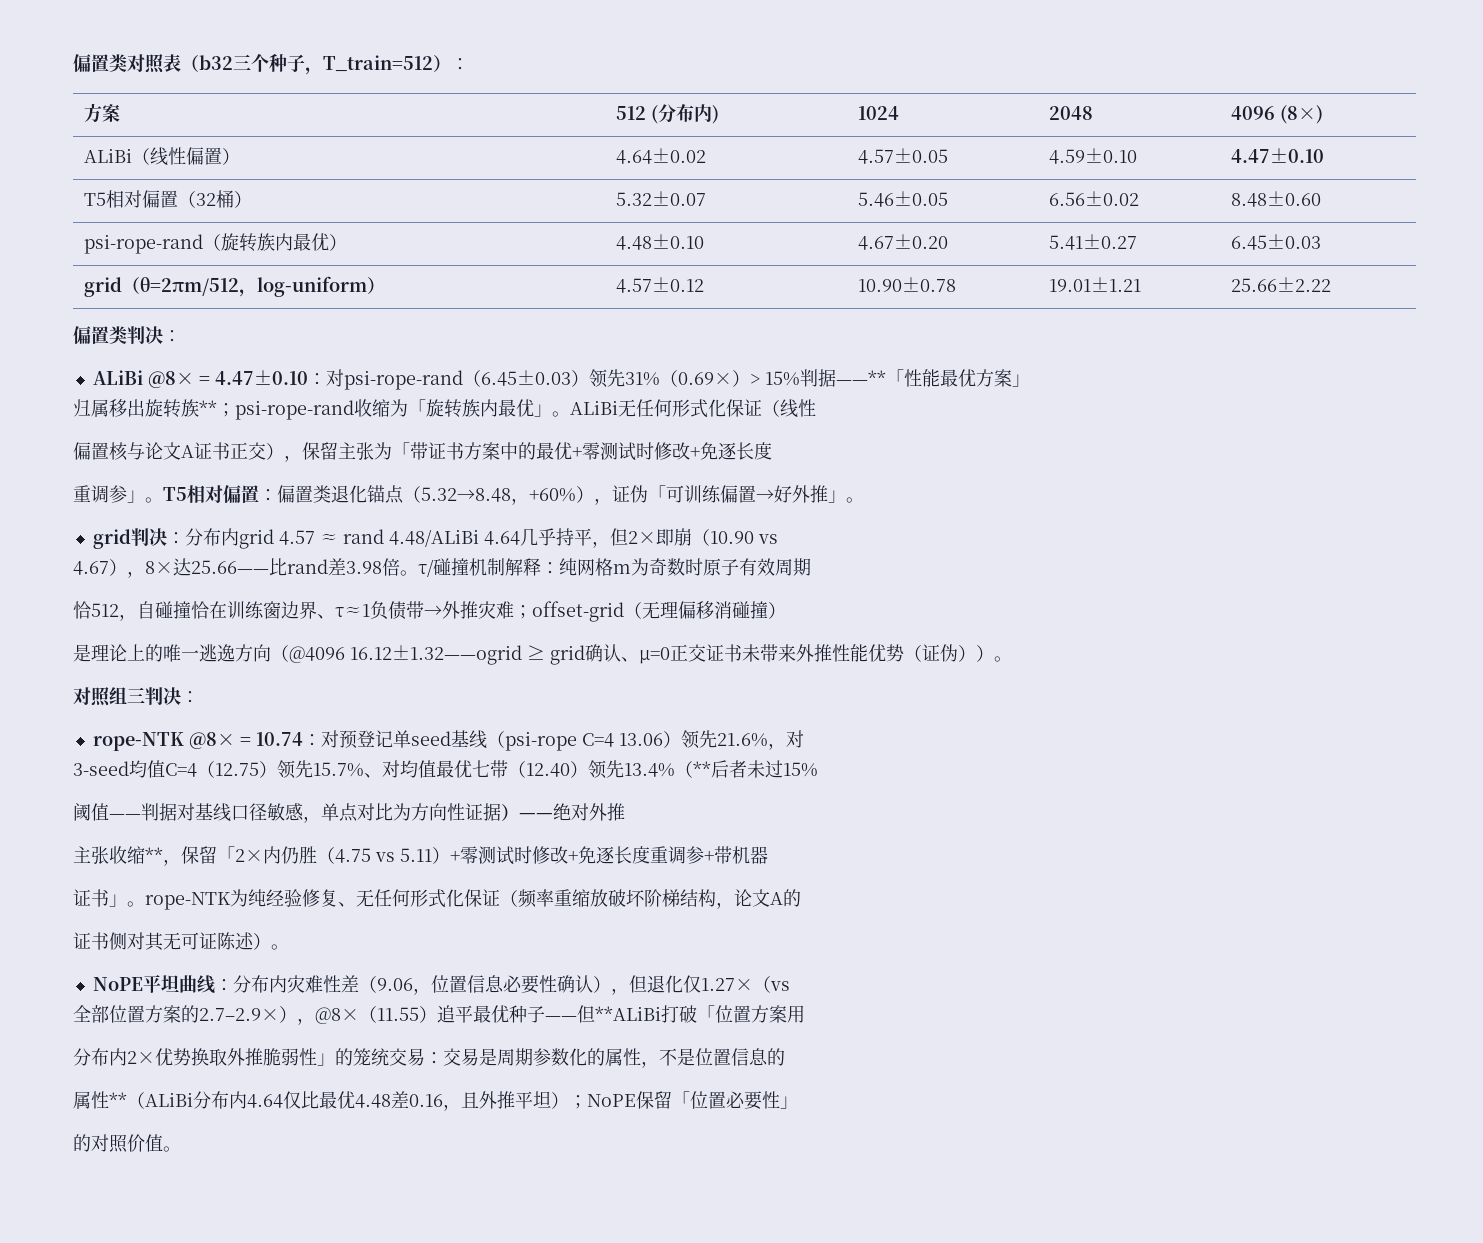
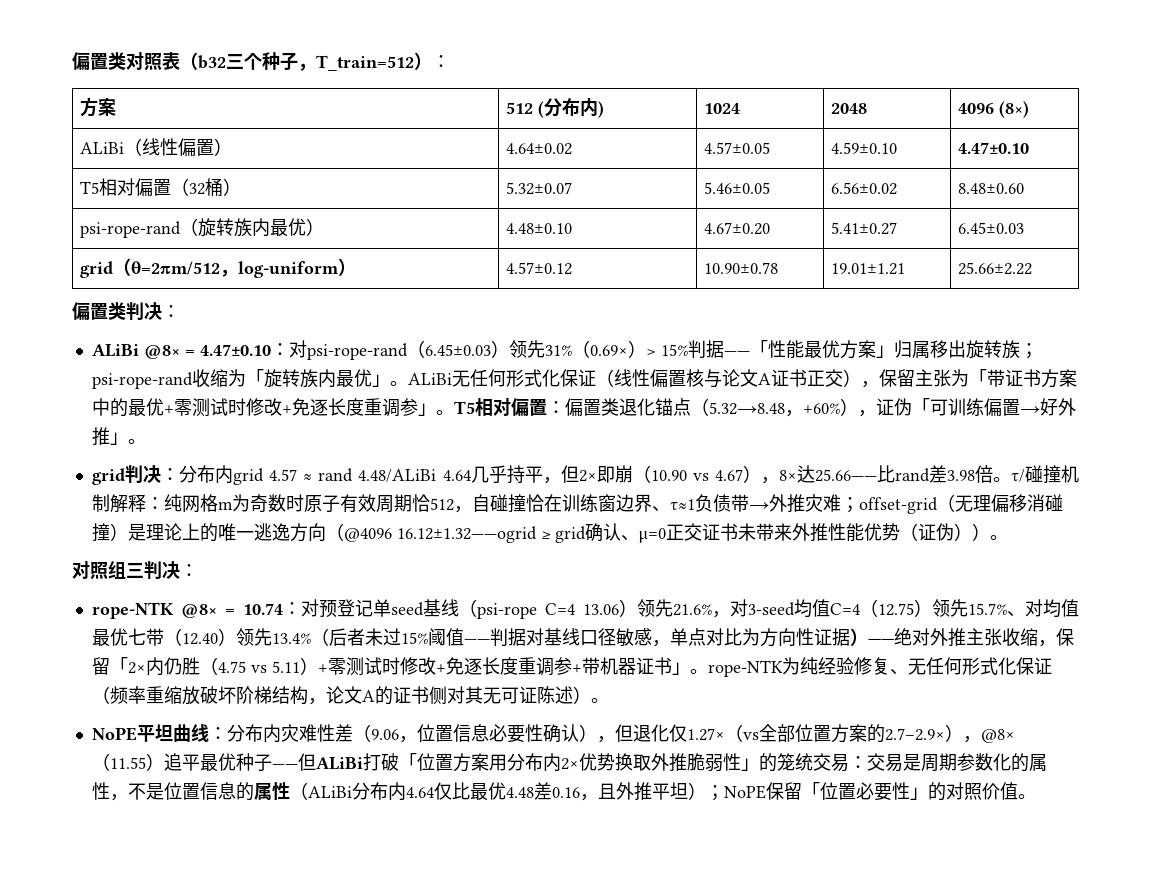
[835,370,886,385] ——** -> [723,351,750,356] ——
(1030, 380) // -> (894, 351) none
[199,400,217,415] ** -> (1020, 349) none
(816, 408) // -> (650, 378) none
(772, 451) // -> (364, 407) none
(778, 539) // -> (709, 477) none
(811, 567) // -> (412, 503) none
(786, 610) // -> (128, 532) none
(804, 739) // -> (749, 608) none
[693,761,711,776] ** -> (329, 637) none
(818, 769) // -> (428, 638) none
(625, 812) // -> (966, 637) none
[145,847,163,862] ** -> (1038, 637) none
(768, 855) // -> (636, 666) none
(801, 898) // -> (393, 695) none
(790, 986) // -> (759, 736) none
[595,1006,661,1021] **ALiBi -> [315,757,363,770] ALiBi
(805, 1014) // -> (507, 762) none
[73,1091,127,1109] // 属性** -> [253,782,290,800] 属性
(798, 1102) // -> (928, 793) none

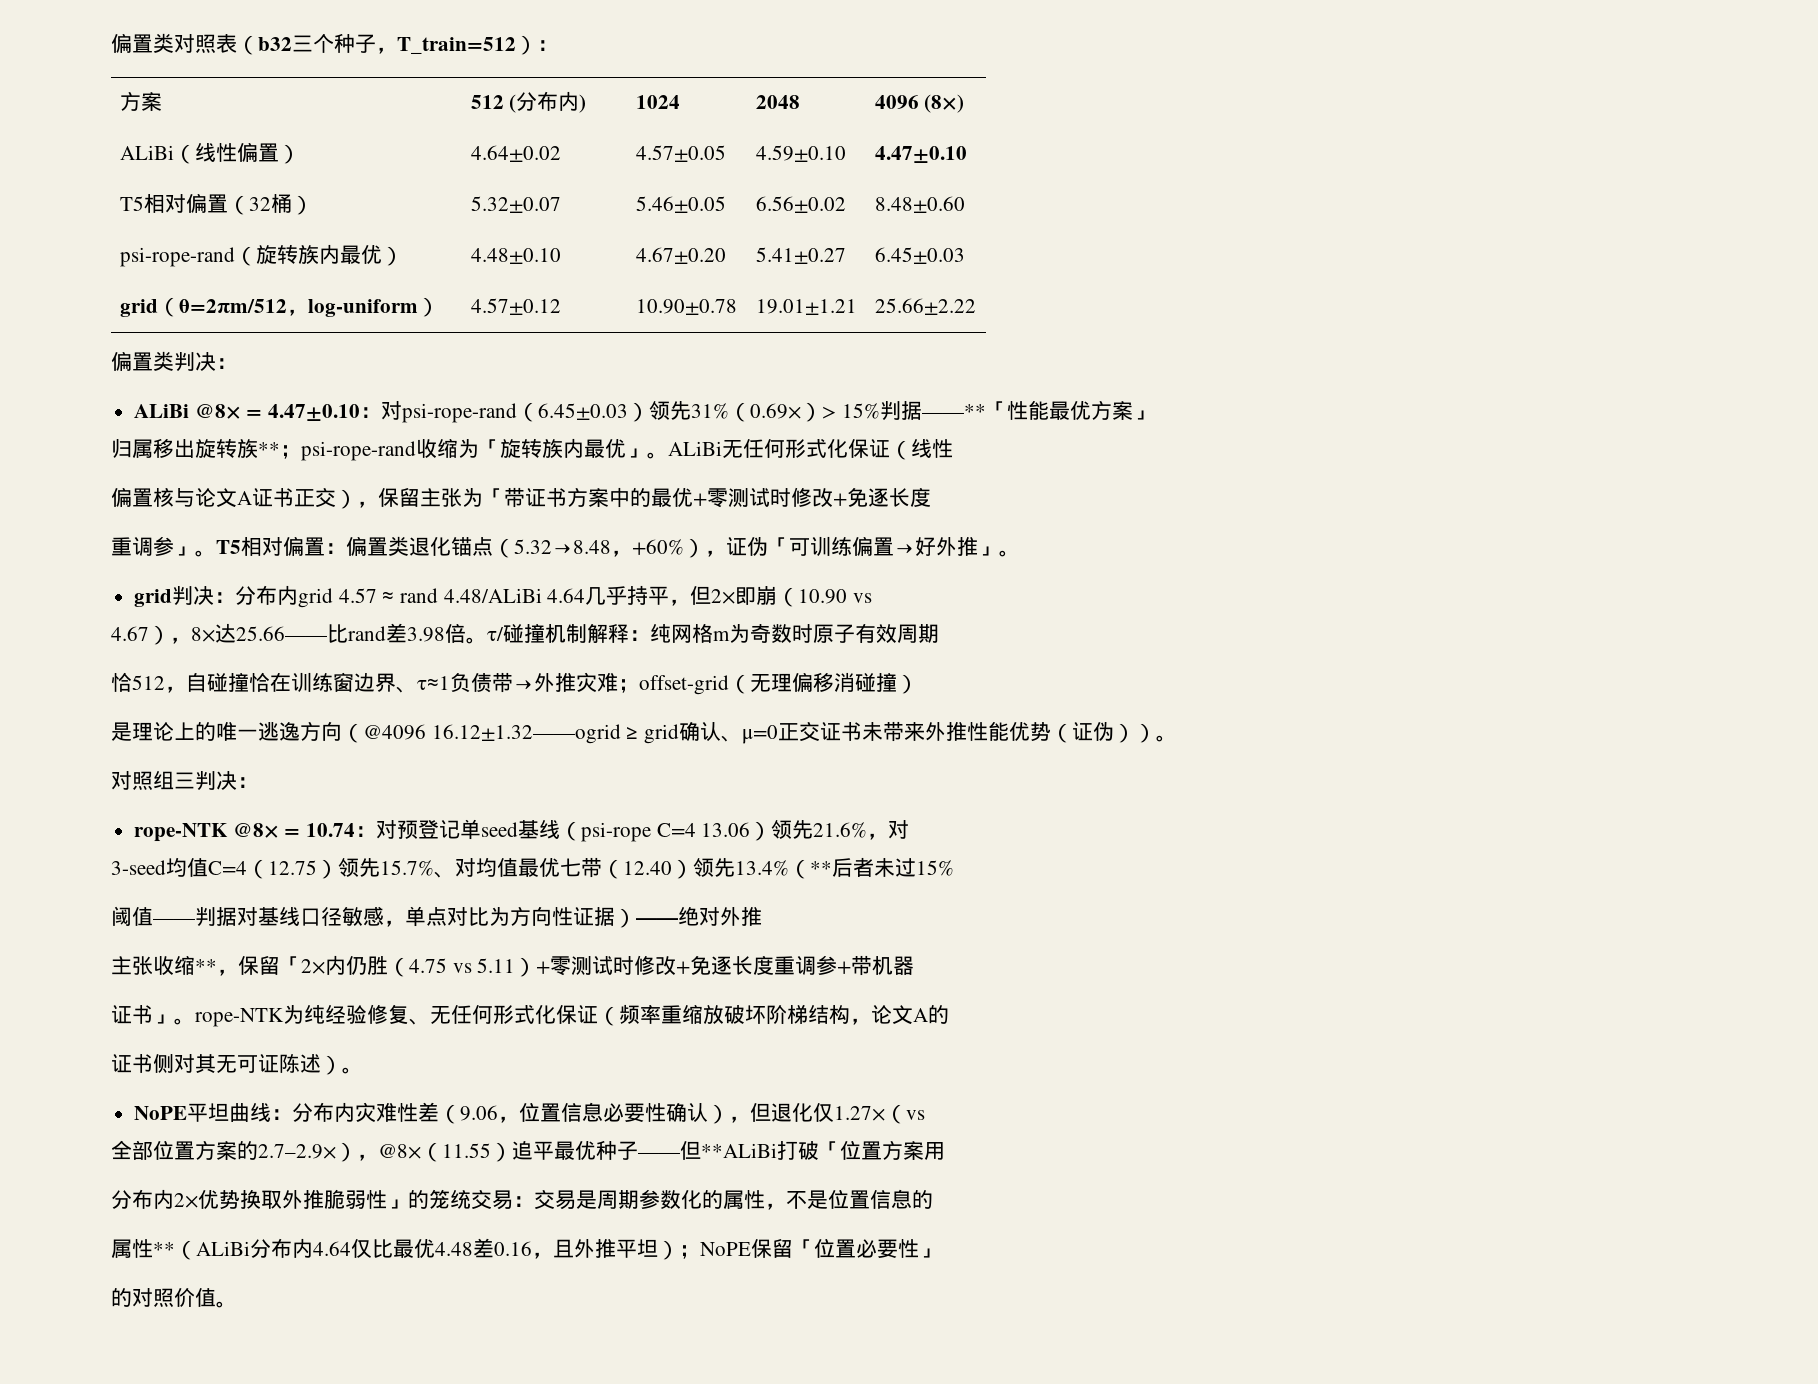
[723,351,750,356] —— -> [921,404,986,418] ——**
(894, 351) none -> (1154, 415) //
(1020, 349) none -> [258,442,280,456] **
(650, 378) none -> (953, 448) //
(364, 407) none -> (931, 497) //
(709, 477) none -> (873, 598) //
(412, 503) none -> (939, 633) //
(128, 532) none -> (918, 684) //
(749, 608) none -> (910, 829) //
(329, 637) none -> [810,861,832,875] **
(428, 638) none -> (954, 868) //
(966, 637) none -> (762, 916) //
(1038, 637) none -> [195,959,217,973] **
(636, 666) none -> (915, 965) //
(393, 695) none -> (949, 1014) //
(759, 736) none -> (926, 1115) //
[315,757,363,770] ALiBi -> [701,1143,777,1158] **ALiBi
(507, 762) none -> (945, 1151) //
[253,782,290,800] 属性 -> [111,1239,175,1258] // 属性**
(928, 793) none -> (940, 1253) //

